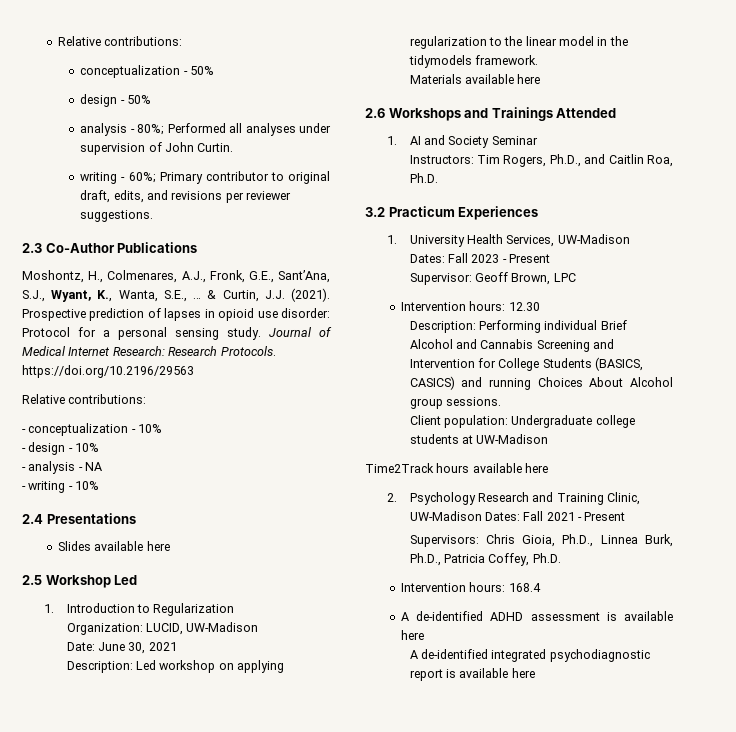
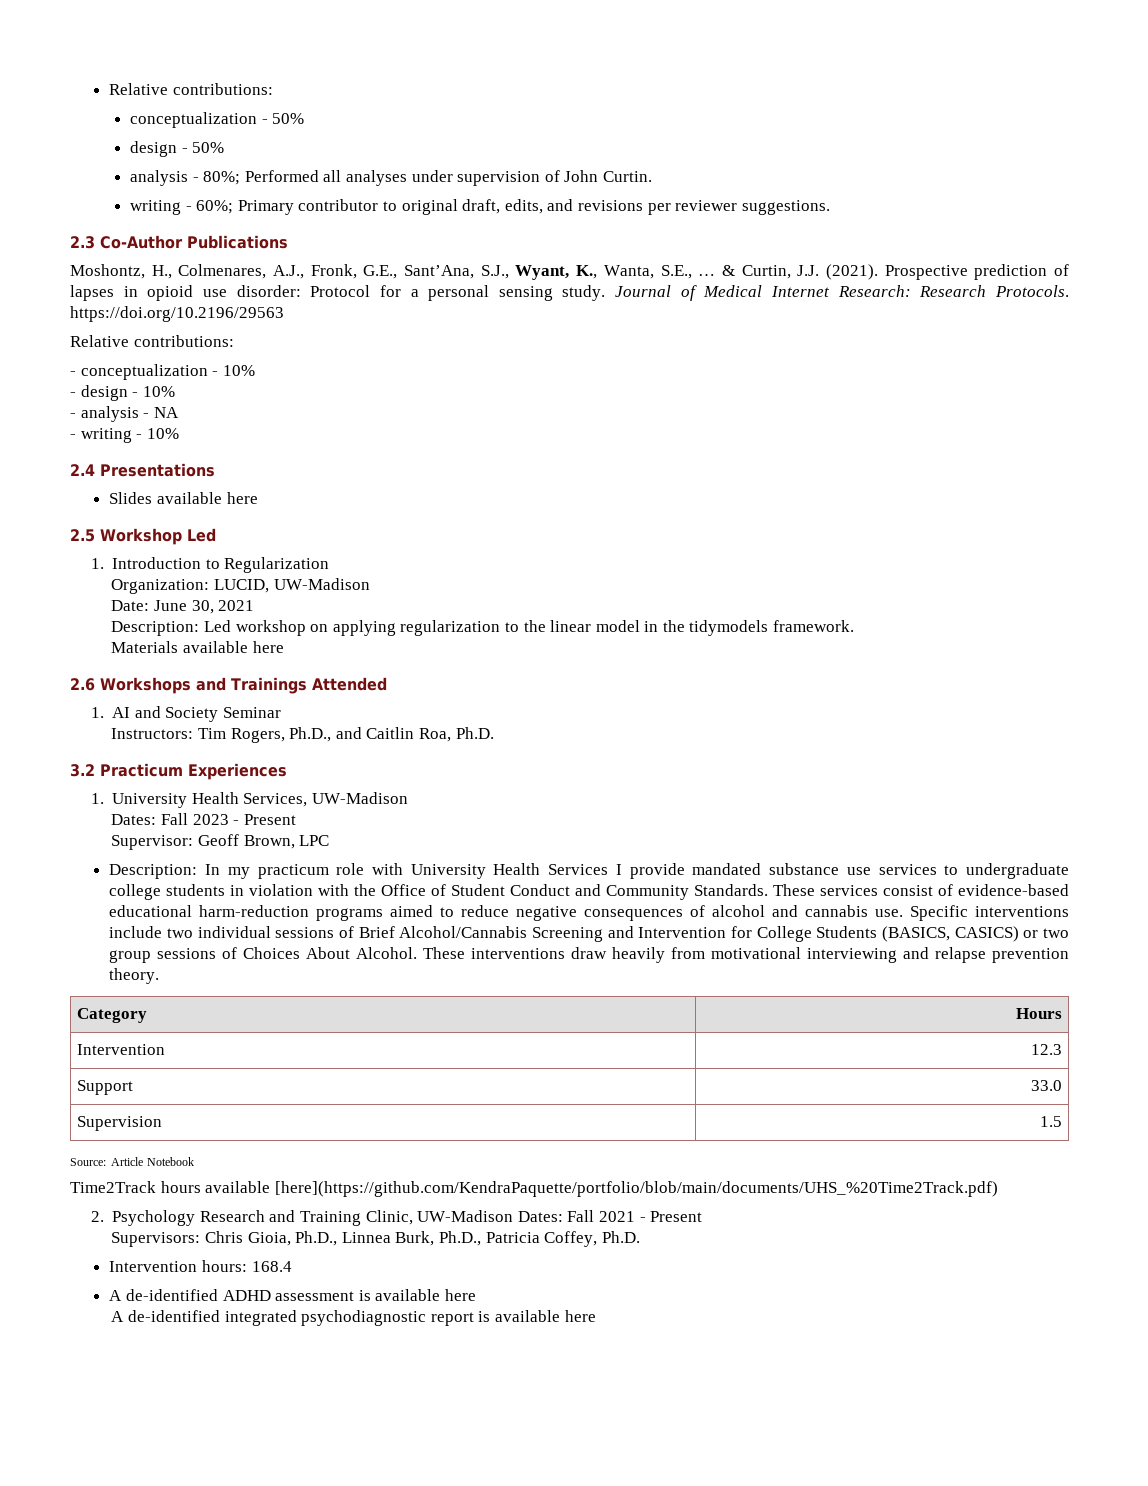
[401,301,540,311] [409,320,627,333] [409,339,534,349] Intervention hours: 12.30 // Description: Performing individual Brief Alcohol and Cannabis -> [109,863,1070,879] [109,884,1069,900] [109,905,1070,921] [109,926,528,938] Description: In my practicum role with University Health Services I provide mandated substance use services to undergraduate college students in violation with the Office of Student Conduct and Community Standards. These services consist of evidence-based educational harm-reduction programs aimed to reduce negative consequences of alcohol and cannabis use. Specific interventions include two individual sessions of Brief Alcohol/Cannabis
[461,377,673,390] [409,397,501,409] [409,415,635,428] [409,434,549,444] and running Choices About Alcohol group sessions. // Client population: Undergraduate college students at UW-Madison -> [1023,928,1070,938] [109,947,1069,963] [109,968,160,984] [77,1008,148,1023] [1015,1008,1062,1019] [77,1044,166,1055] [1030,1044,1062,1055] [77,1080,134,1095] [1030,1080,1062,1091] [77,1116,163,1131] [1039,1116,1062,1127] [70,1157,195,1166] or two group sessions of Choices About Alcohol. These interventions draw heavily from motivational interviewing and relapse prevention theory. // Category | Hours // Intervention | 12.3 // Support | 33.0 // Supervision | 1.5 // Source: Article Notebook
[525,463,549,473] here -> [274,1181,998,1197] [here](https://github.com/KendraPaquette/portfolio/blob/main/documents/UHS_%20Time2Track.pdf)

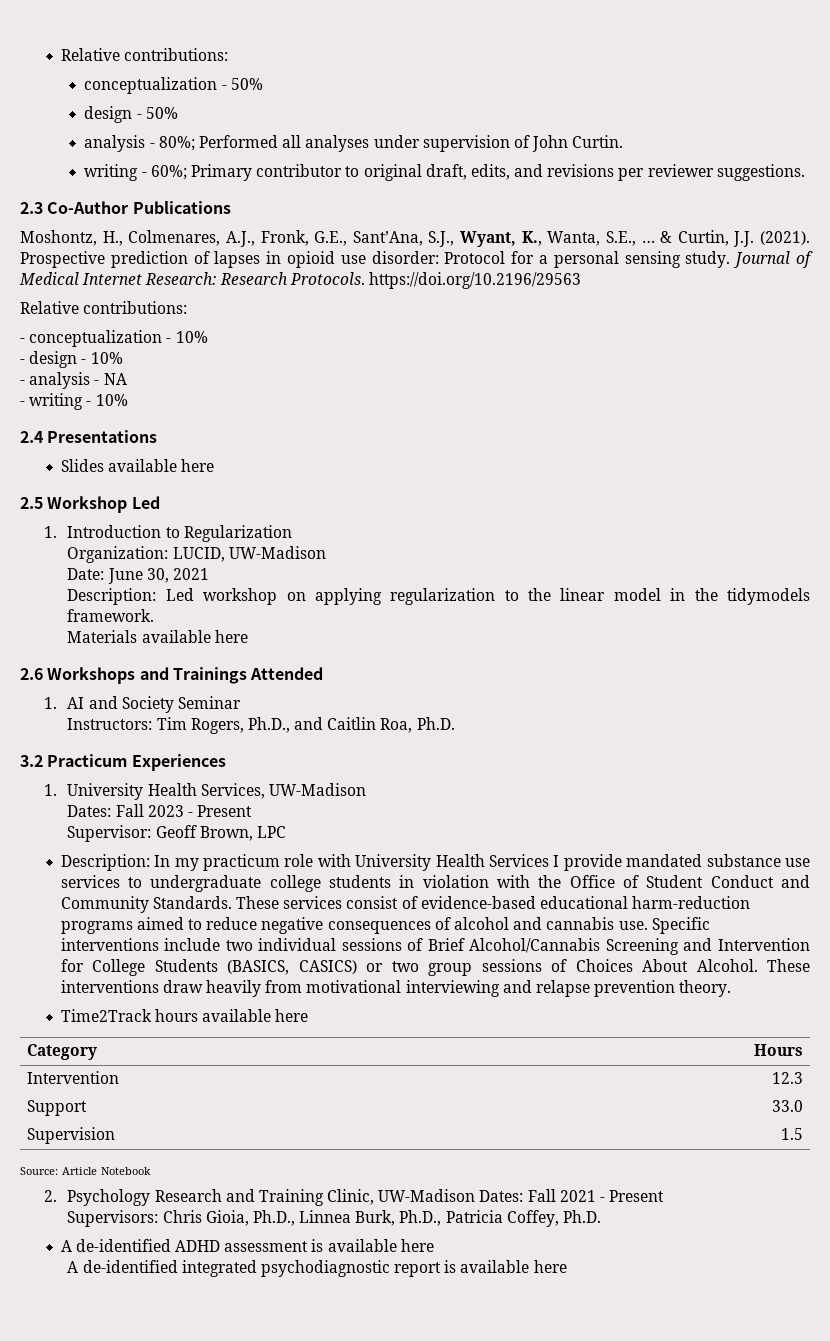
(160, 976) none -> [60,1009,309,1022] // Time2Track hours available here
[70,1181,998,1197] // Time2Track hours available [here](https://github.com/KendraPaquette/portfolio/blob/main/documents/UHS_%20Time2Track.pdf) -> (152, 1171) none
[109,1260,292,1272] // Intervention hours: 168.4 -> (602, 1216) none

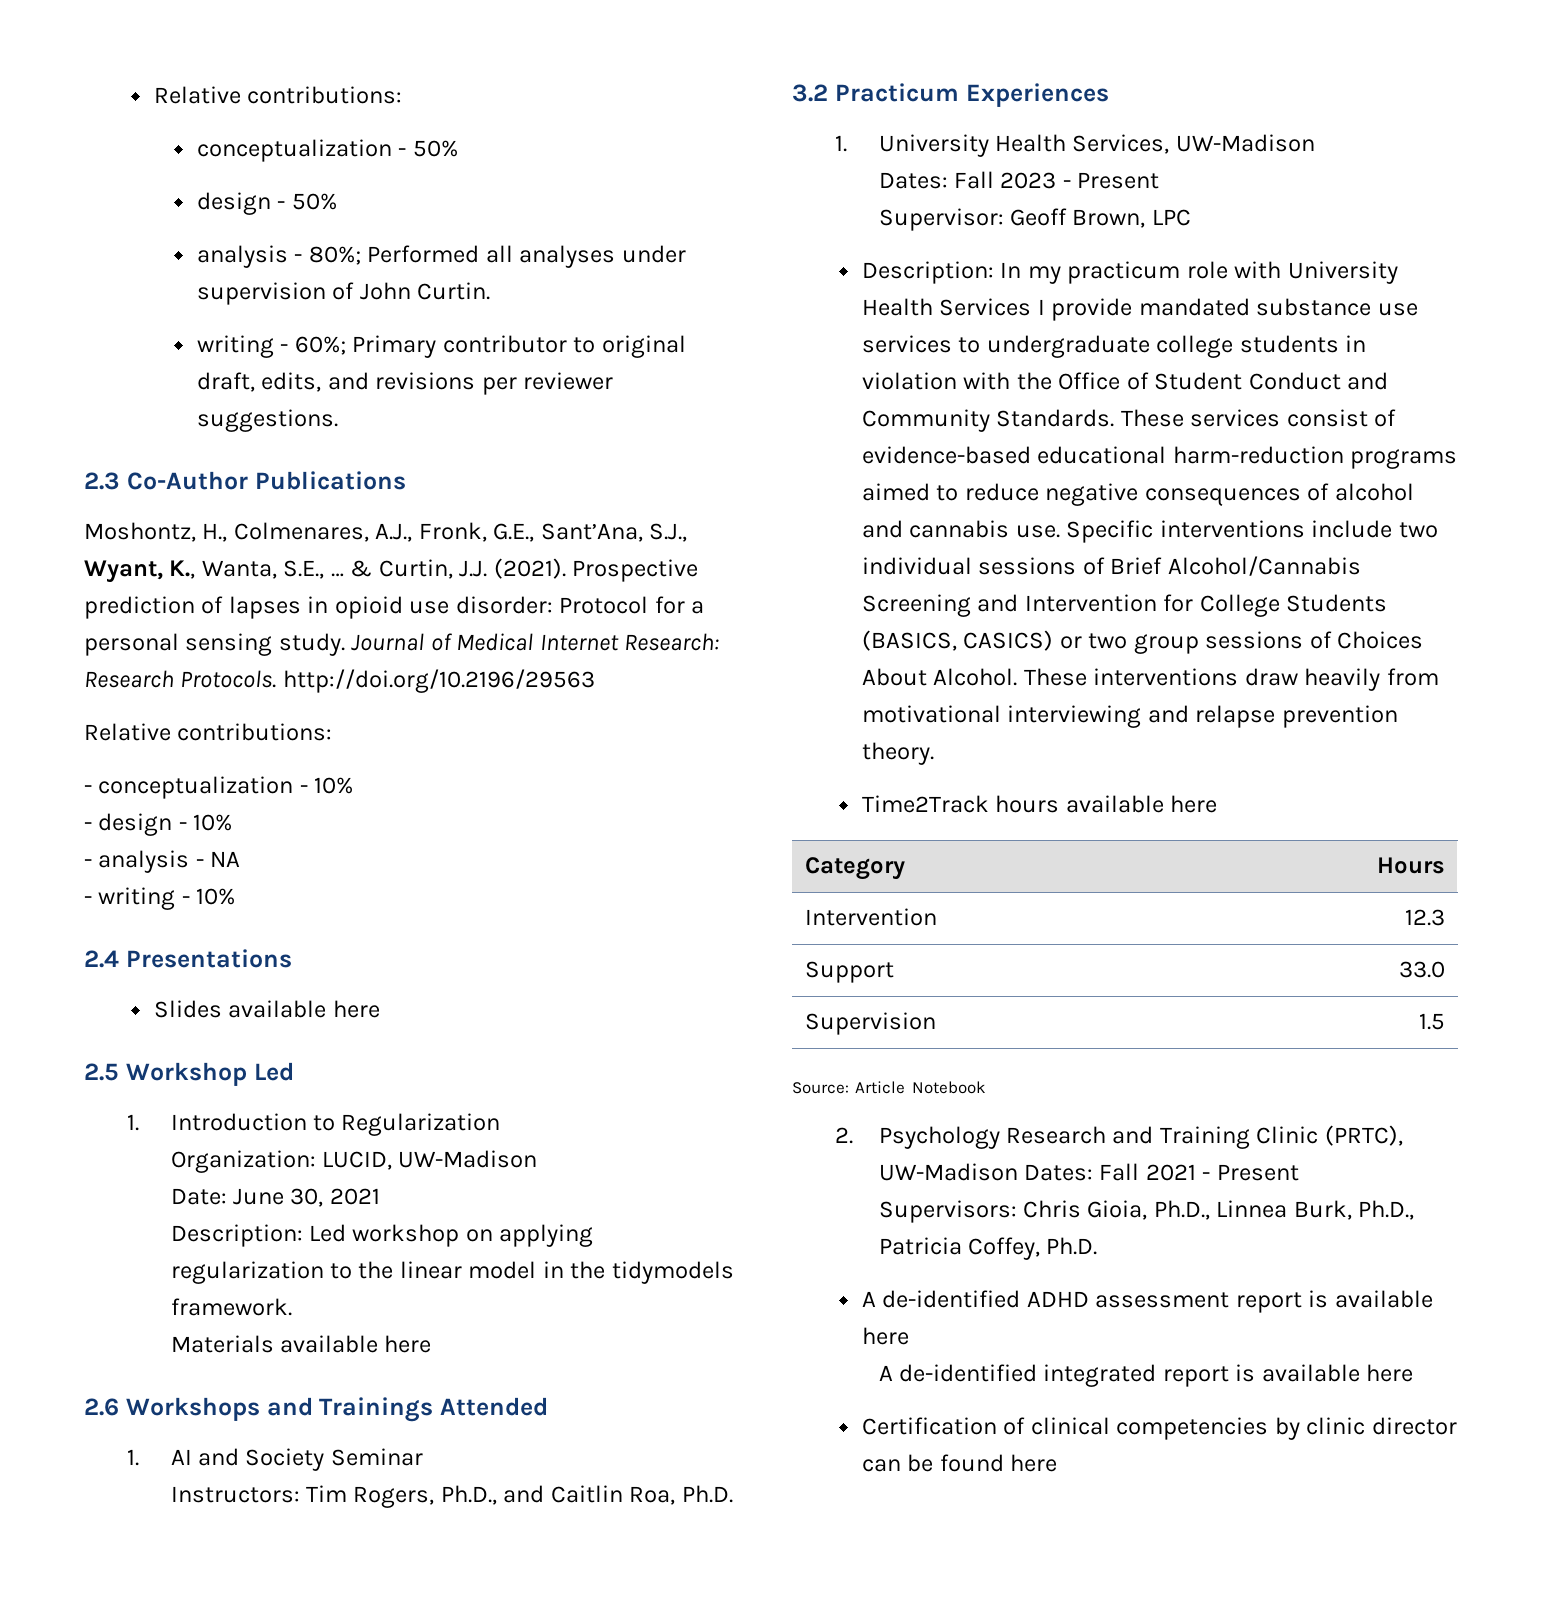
[368,272,581,289] https://doi.org/10.2196/29563 -> [282,669,595,693] http://doi.org/10.2196/29563
[327,1189,375,1205] Clinic, -> [1256,1125,1403,1146] Clinic (PRTC),
(309, 1246) none -> [1235,1292,1302,1313] report
[260,1260,567,1277] psychodiagnostic report is available here -> [1162,1364,1414,1387] [861,1417,1457,1440] [861,1454,1058,1472] report is available here // Certification of clinical competencies by clinic director can be found here

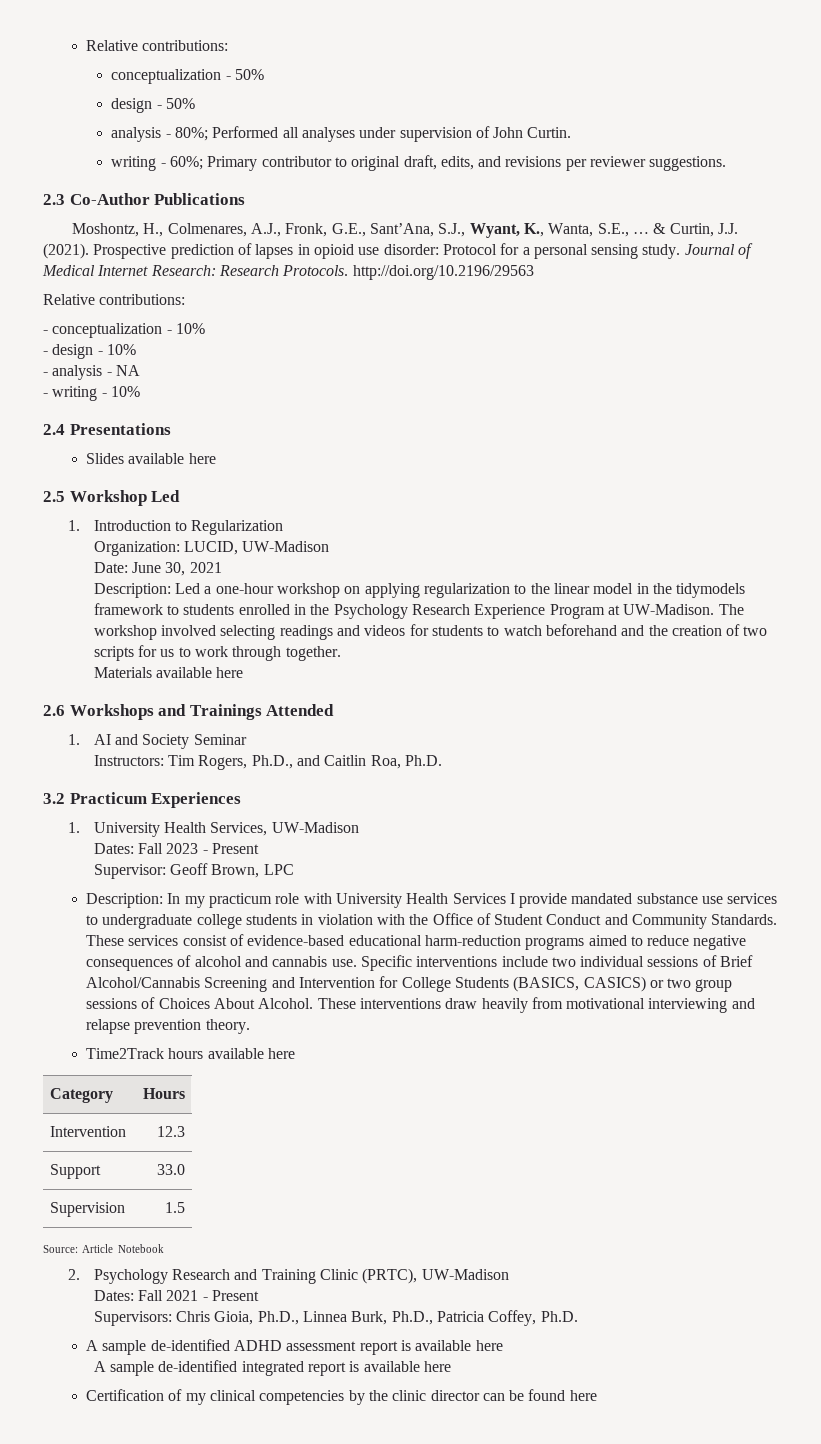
(346, 1233) none -> [204,583,274,594] a one-hour
[170,1298,292,1316] framework. -> [93,603,744,619] [93,624,768,640] [93,645,341,661] framework to students enrolled in the Psychology Research Experience Program at UW-Madison. The workshop involved selecting readings and videos for students to watch beforehand and the creation of two scripts for us to work through together.
(1018, 1172) none -> (509, 1274) //
(876, 1299) none -> [102,1340,147,1355] sample
(893, 1373) none -> [110,1361,155,1376] sample
(1026, 1426) none -> [185,1393,206,1405] my
(1300, 1428) none -> [368,1390,388,1401] the

